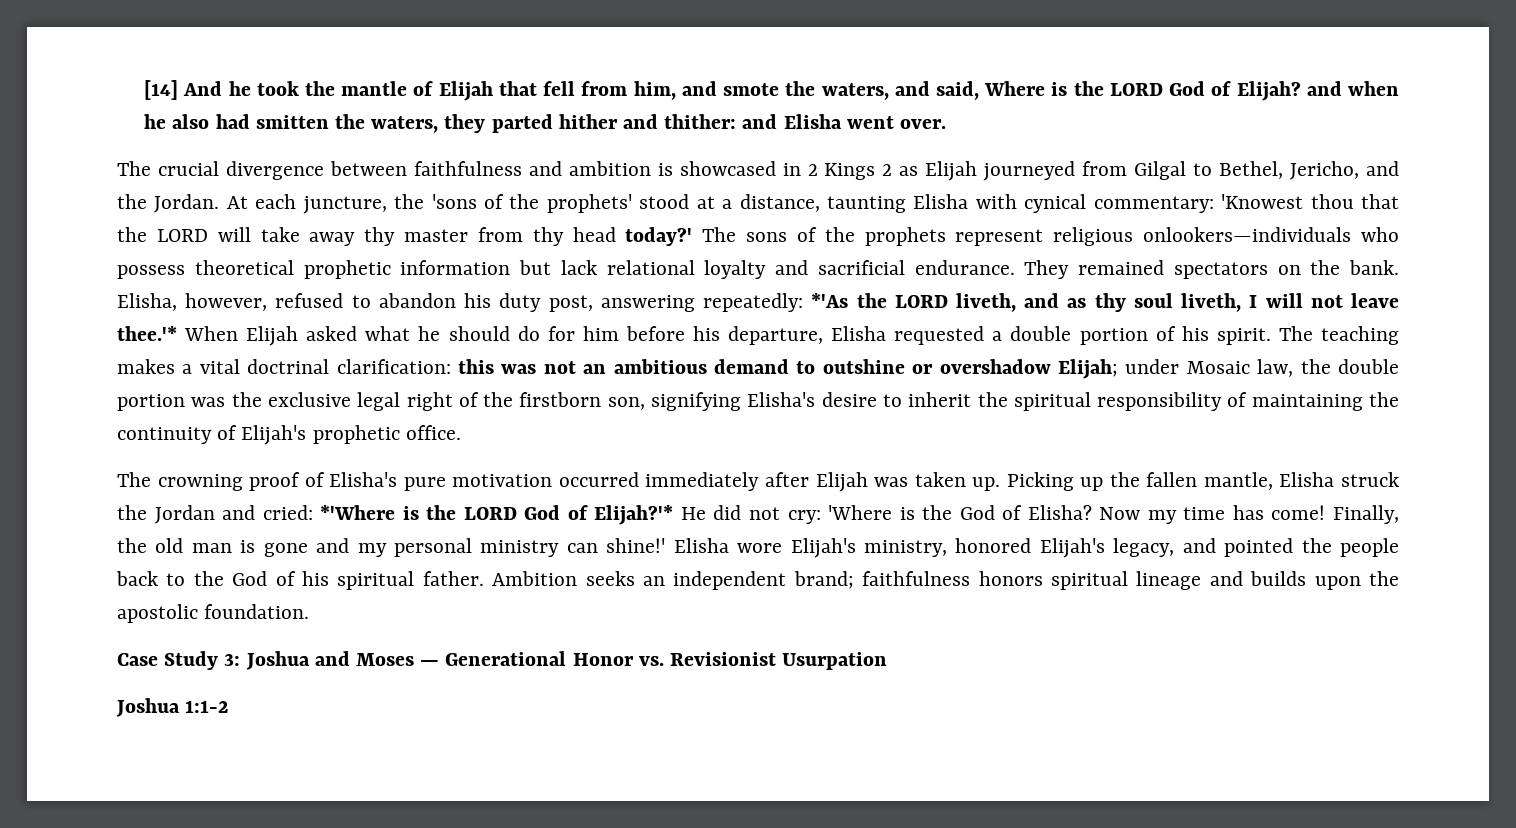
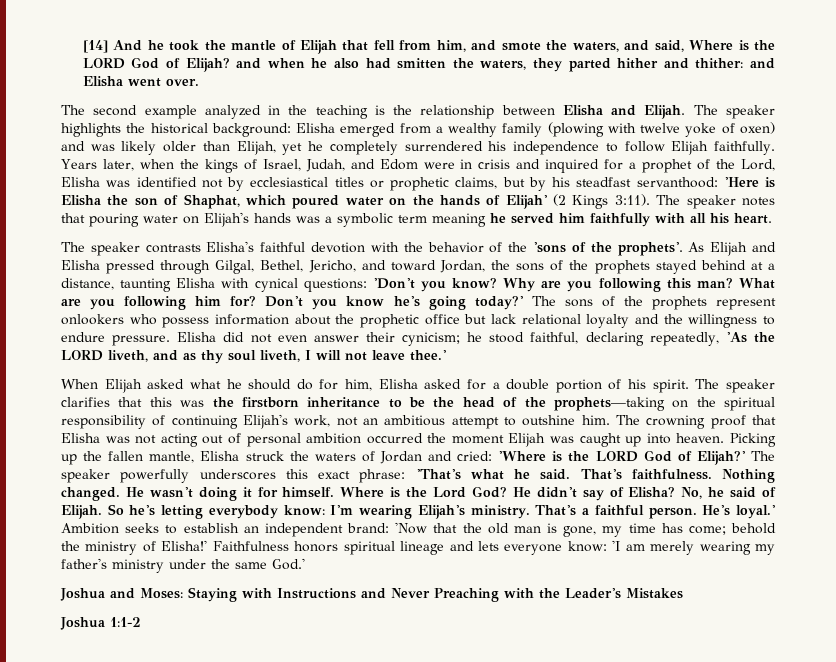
[157,161,1400,181] [117,194,690,214] crucial divergence between faithfulness and ambition is showcased in 2 Kings 2 as Elijah journeyed from Gilgal to Bethel, Jericho, and the Jordan. At each juncture, the 'sons of the prophets' stood -> [93,105,775,119] [61,122,775,137] [61,141,776,155] [61,159,775,173] [61,177,775,191] [61,194,776,209] [61,212,772,227] [61,241,777,256] [61,260,746,274] second example analyzed in the teaching is the relationship between Elisha and Elijah. The speaker highlights the historical background: Elisha emerged from a wealthy family (plowing with twelve yoke of oxen) and was likely older than Elijah, yet he completely surrendered his independence to follow Elijah faithfully. Years later, when the kings of Israel, Judah, and Edom were in crisis and inquired for a prophet of the Lord, Elisha was identified not by ecclesiastical titles or prophetic claims, but by his steadfast servanthood: 'Here is Elisha the son of Shaphat, which poured water on the hands of Elijah' (2 Kings 3:11). The speaker notes that pouring water on Elijah's hands was a symbolic term meaning he served him faithfully with all his heart. // The speaker contrasts Elisha's faithful devotion with the behavior of the 'sons of the prophets'. As Elijah and Elisha pressed through Gilgal, Bethel, Jericho, and toward Jordan, the sons of the prophets stayed behind
[1093,194,1399,213] [117,227,616,246] commentary: 'Knowest thou that the LORD will take away thy master from thy head -> [303,278,775,292] [61,296,466,310] questions: 'Don't you know? Why are you following this man? What are you following him for? Don't you know he's going
[1053,227,1400,246] [117,260,511,279] religious onlookers—individuals who possess theoretical prophetic information -> [61,314,460,328] onlookers who possess information about the prophetic office
[817,260,1399,279] [117,293,849,312] sacrificial endurance. They remained spectators on the bank. Elisha, however, refused to abandon his duty post, answering repeatedly: *'As -> [663,314,775,328] [61,332,747,346] the willingness to endure pressure. Elisha did not even answer their cynicism; he stood faithful, declaring repeatedly, 'As
[117,326,177,341] thee.'* -> [410,350,446,361] thee.' //
[582,326,985,345] him before his departure, Elisha requested -> [345,379,486,391] him, Elisha asked for
[1320,326,1399,345] [117,359,1399,379] [117,392,1399,411] [117,425,461,445] [117,472,1001,492] teaching makes a vital doctrinal clarification: this was not an ambitious demand to outshine or overshadow Elijah; under Mosaic law, the double portion was the exclusive legal right of the firstborn son, signifying Elisha's desire to inherit the spiritual responsibility of maintaining the continuity of Elijah's prophetic office. // The crowning proof of Elisha's pure motivation occurred immediately after Elijah was taken up. -> [726,379,776,393] [61,397,775,411] [61,414,777,429] [61,433,725,447] speaker clarifies that this was the firstborn inheritance to be the head of the prophets—taking on the spiritual responsibility of continuing Elijah's work, not an ambitious attempt to outshine him. The crowning proof that Elisha was not acting out of personal ambition occurred the moment Elijah was caught up into heaven.
(147, 512) none -> [314,451,375,462] waters of
[320,505,1399,525] [117,538,1399,558] [116,571,1399,590] [117,604,310,623] [117,651,888,670] *'Where is the LORD God of Elijah?'* He did not cry: 'Where is the God of Elisha? Now my time has come! Finally, the old man is gone and my personal ministry can shine!' Elisha wore Elijah's ministry, honored Elijah's legacy, and pointed the people back to the God of his spiritual father. Ambition seeks an independent brand; faithfulness honors spiritual lineage and builds upon the apostolic foundation. // Case Study 3: Joshua and Moses — Generational Honor vs. Revisionist Usurpation -> [498,450,775,465] [61,469,775,483] [61,486,776,501] [61,504,775,519] [61,522,776,537] [61,540,775,555] [61,558,305,573] [60,587,683,602] 'Where is the LORD God of Elijah?' The speaker powerfully underscores this exact phrase: 'That's what he said. That's faithfulness. Nothing changed. He wasn't doing it for himself. Where is the Lord God? He didn't say of Elisha? No, he said of Elijah. So he's letting everybody know: I'm wearing Elijah's ministry. That's a faithful person. He's loyal.' Ambition seeks to establish an independent brand: 'Now that the old man is gone, my time has come; behold the ministry of Elisha!' Faithfulness honors spiritual lineage and lets everyone know: 'I am merely wearing my father's ministry under the same God.' // Joshua and Moses: Staying with Instructions and Never Preaching with the Leader's Mistakes

